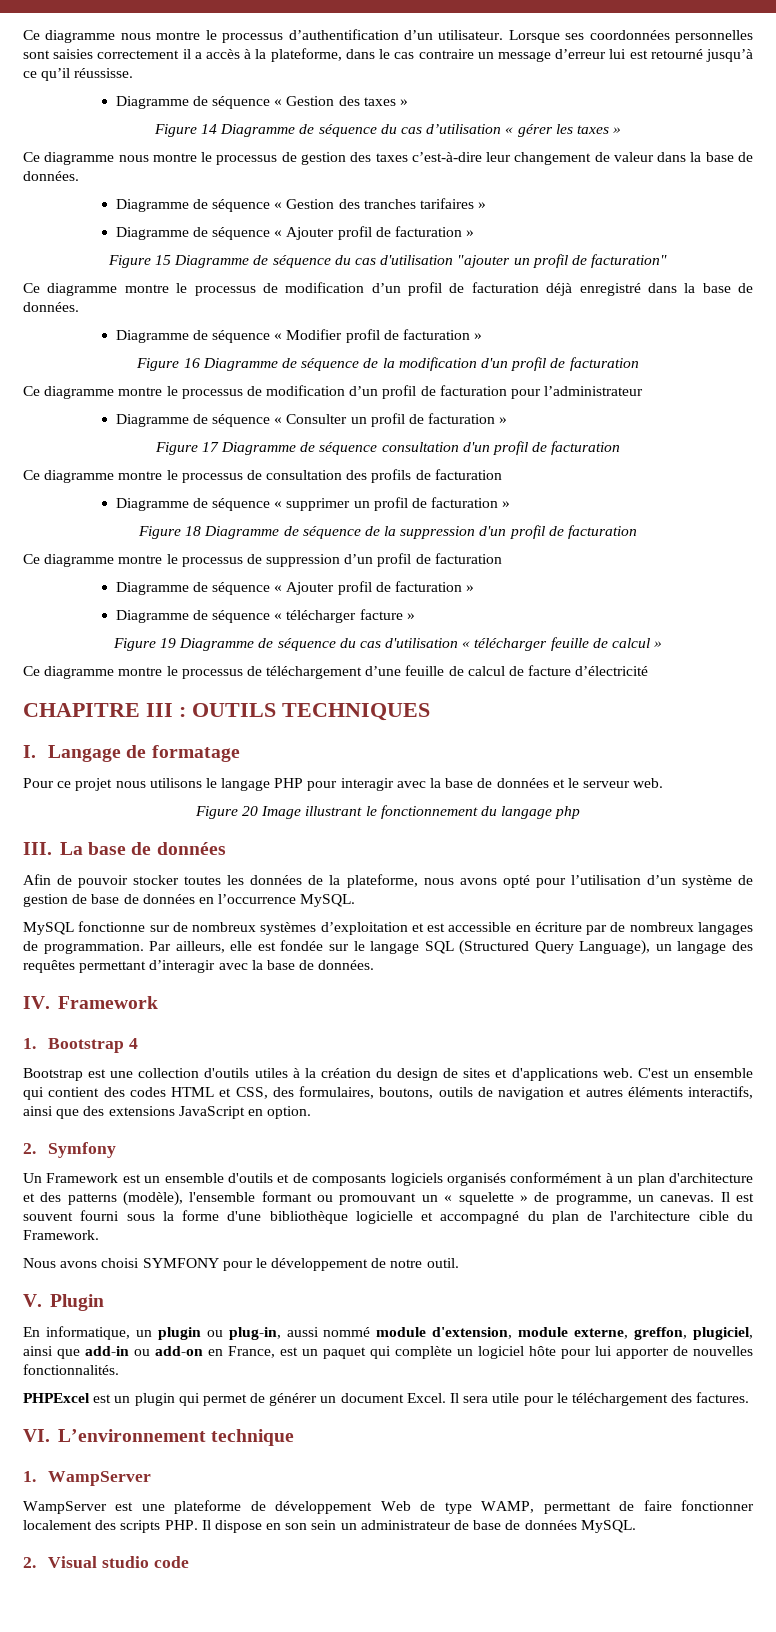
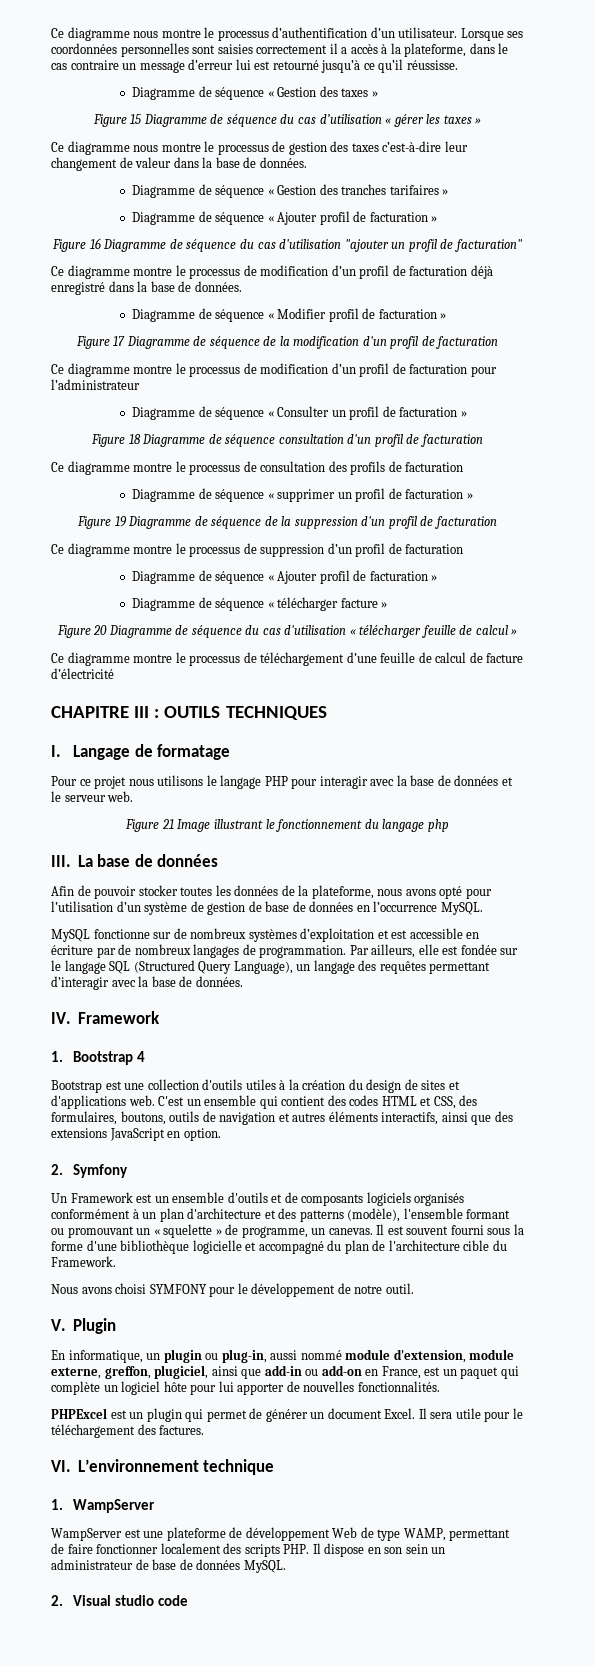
[201,124,218,134] 14 -> [130,114,142,124] 15
[155,255,172,265] 15 -> [89,238,101,249] 16
[183,358,200,368] 16 -> [113,336,126,346] 17
[201,442,219,452] 17 -> [128,434,141,444] 18
[185,526,202,536] 18 -> [114,516,127,527] 19
[159,638,176,648] 19 -> [93,625,108,635] 20
[241,806,258,816] 20 -> [161,819,174,829] 21

